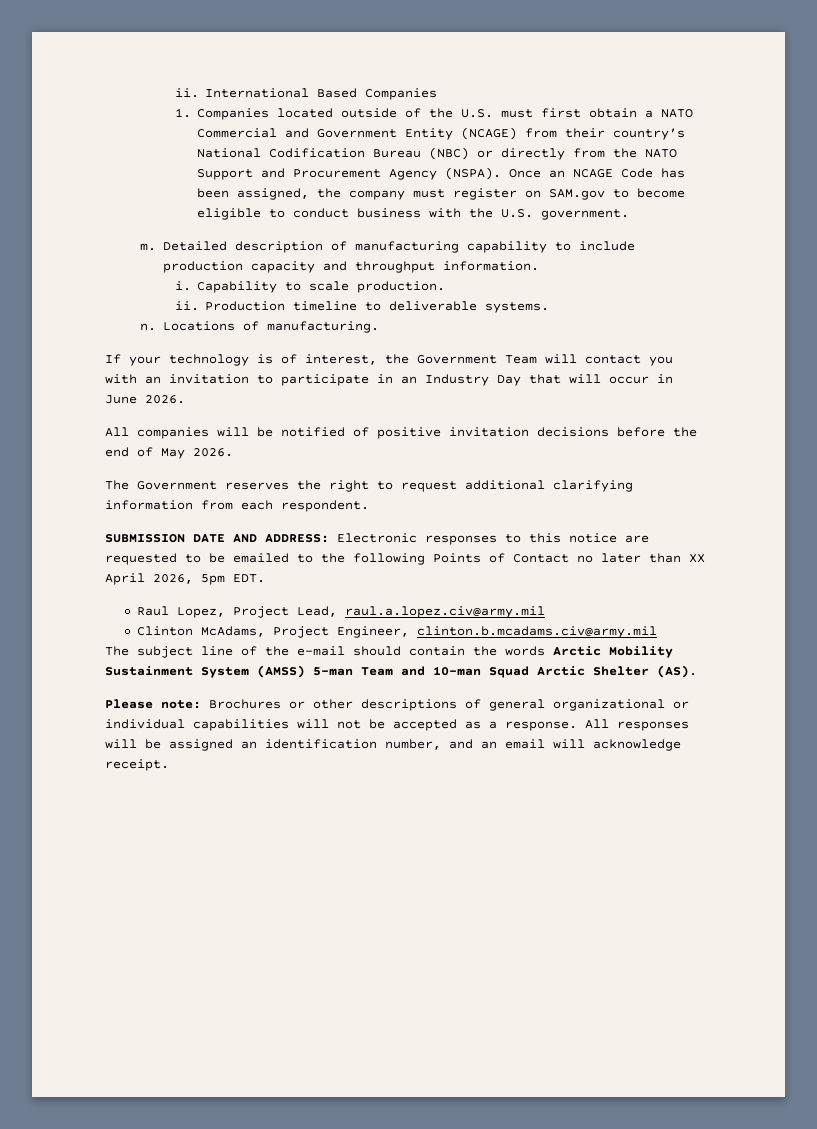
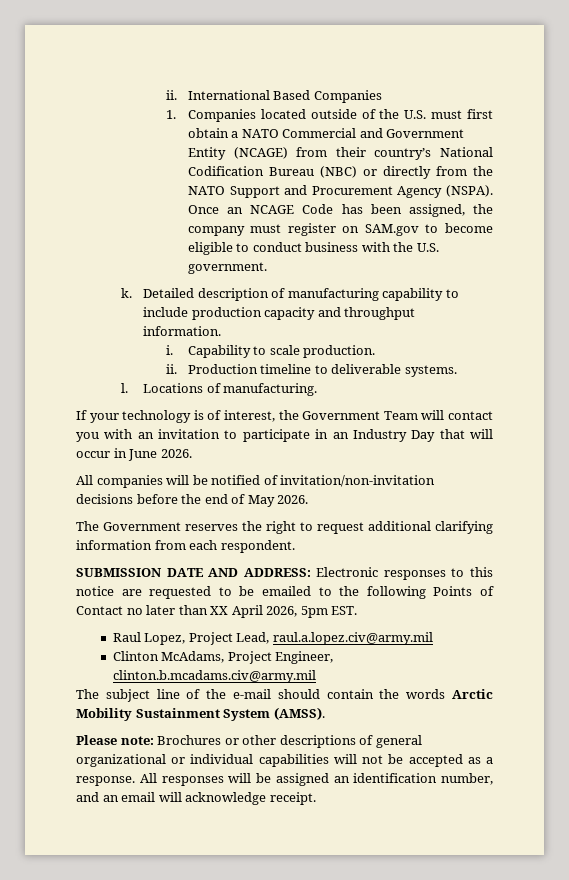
[139,243,156,251] m. -> [120,288,132,298] k.
[139,323,156,331] n. -> [120,383,128,393] l.
[377,427,529,439] positive invitation -> [280,475,436,487] invitation/non-invitation
[233,574,265,583] EDT. -> [331,606,358,615] EST.
[257,665,697,678] (AMSS) 5-man Team and 10-man Squad Arctic Shelter (AS). -> [273,707,325,720] (AMSS).

